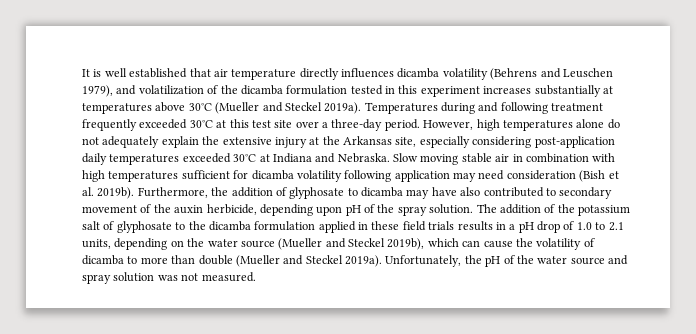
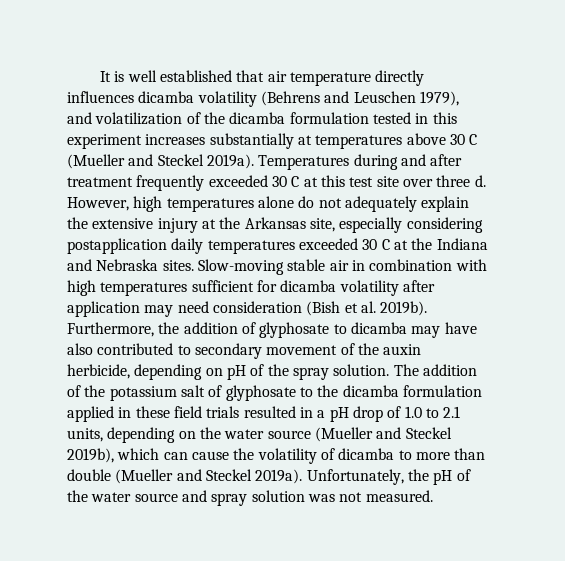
[188,103,212,111] 30°C -> [449,134,478,145] 30 C
[500,102,548,114] following -> [430,154,463,166] after
[189,120,213,128] 30°C -> [271,176,300,187] 30 C
[322,119,420,131] a three-day period. -> [436,175,486,187] three d.
[534,136,615,148] post-application -> [67,238,167,254] postapplication
[233,153,459,165] 30°C at Indiana and Nebraska. Slow moving -> [362,238,488,250] [67,259,284,275] 30 C at the Indiana and Nebraska sites. Slow-moving
[344,170,392,182] following -> [402,280,435,292] after
[316,206,343,216] upon -> [205,368,223,376] on
[457,221,493,231] results -> [243,406,296,418] resulted

